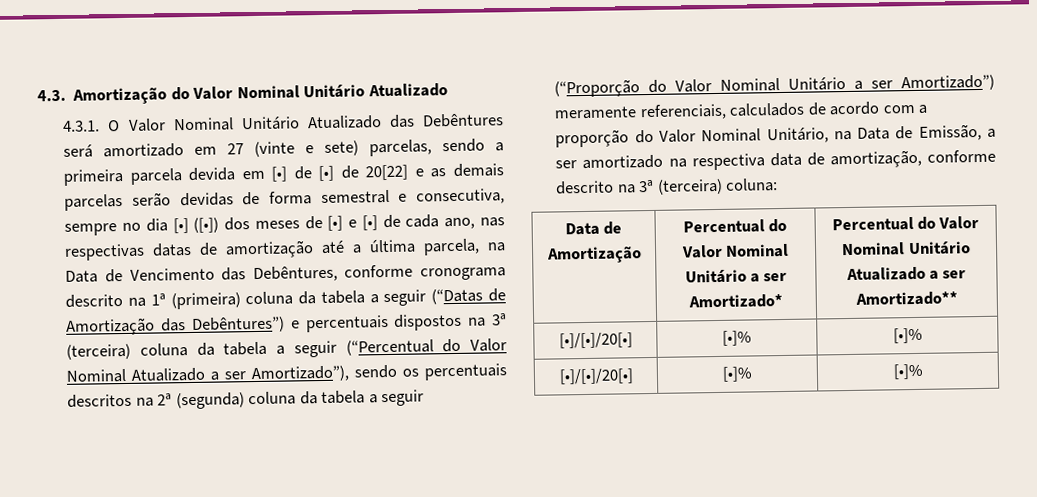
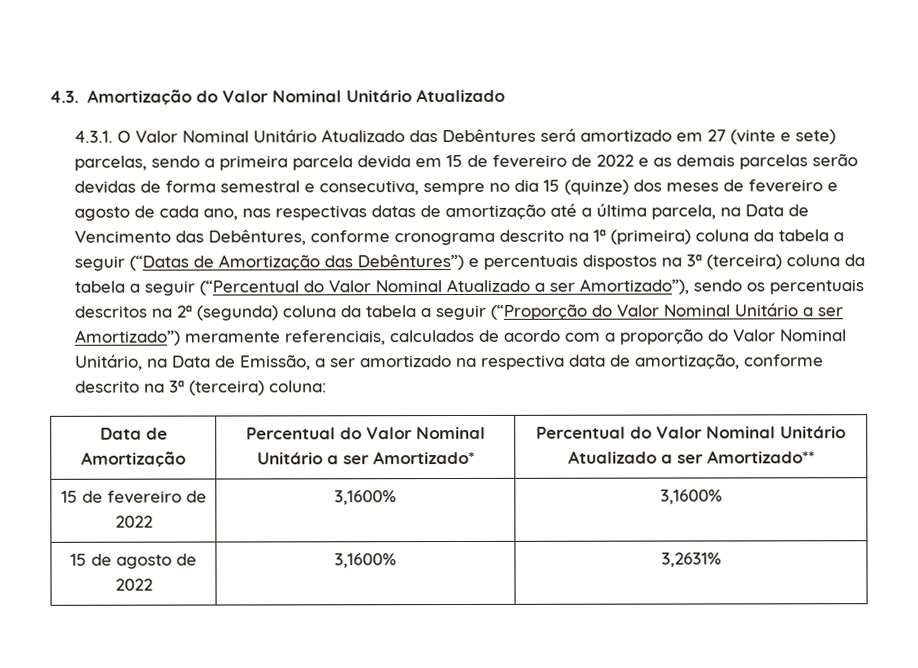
[271,164,409,182] [•] de [•] de 20[22] -> [445,154,634,168] 15 de fevereiro de 2022
[172,217,220,234] [•] ([•]) -> [542,179,629,195] 15 (quinze)
[327,215,378,231] [•] e [•] -> [747,179,838,193] [73,206,130,221] fevereiro e agosto
[558,332,633,349] [722,330,752,346] [892,327,923,344] [558,368,634,385] [722,366,753,382] [892,363,924,380] [•]/[•]/20[•] | [•]% | [•]% // [•]/[•]/20[•] | [•]% | [•]% -> [60,490,207,504] [114,515,153,528] [334,490,397,506] [659,489,723,505] [70,553,197,569] [114,578,153,591] [334,553,397,569] [660,552,722,568] 15 de fevereiro de 2022 | 3,1600% | 3,1600% // 15 de agosto de 2022 | 3,1600% | 3,2631%

